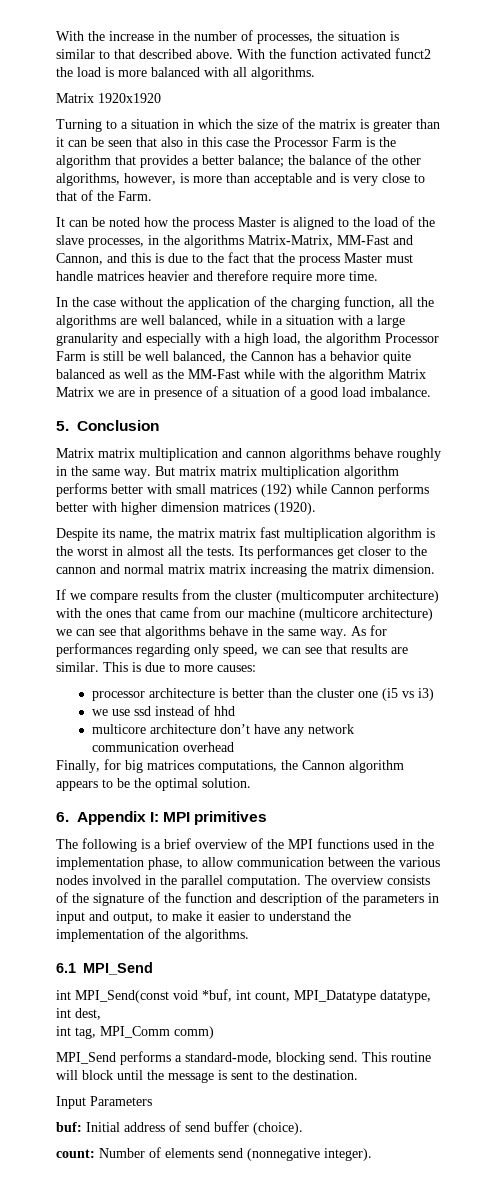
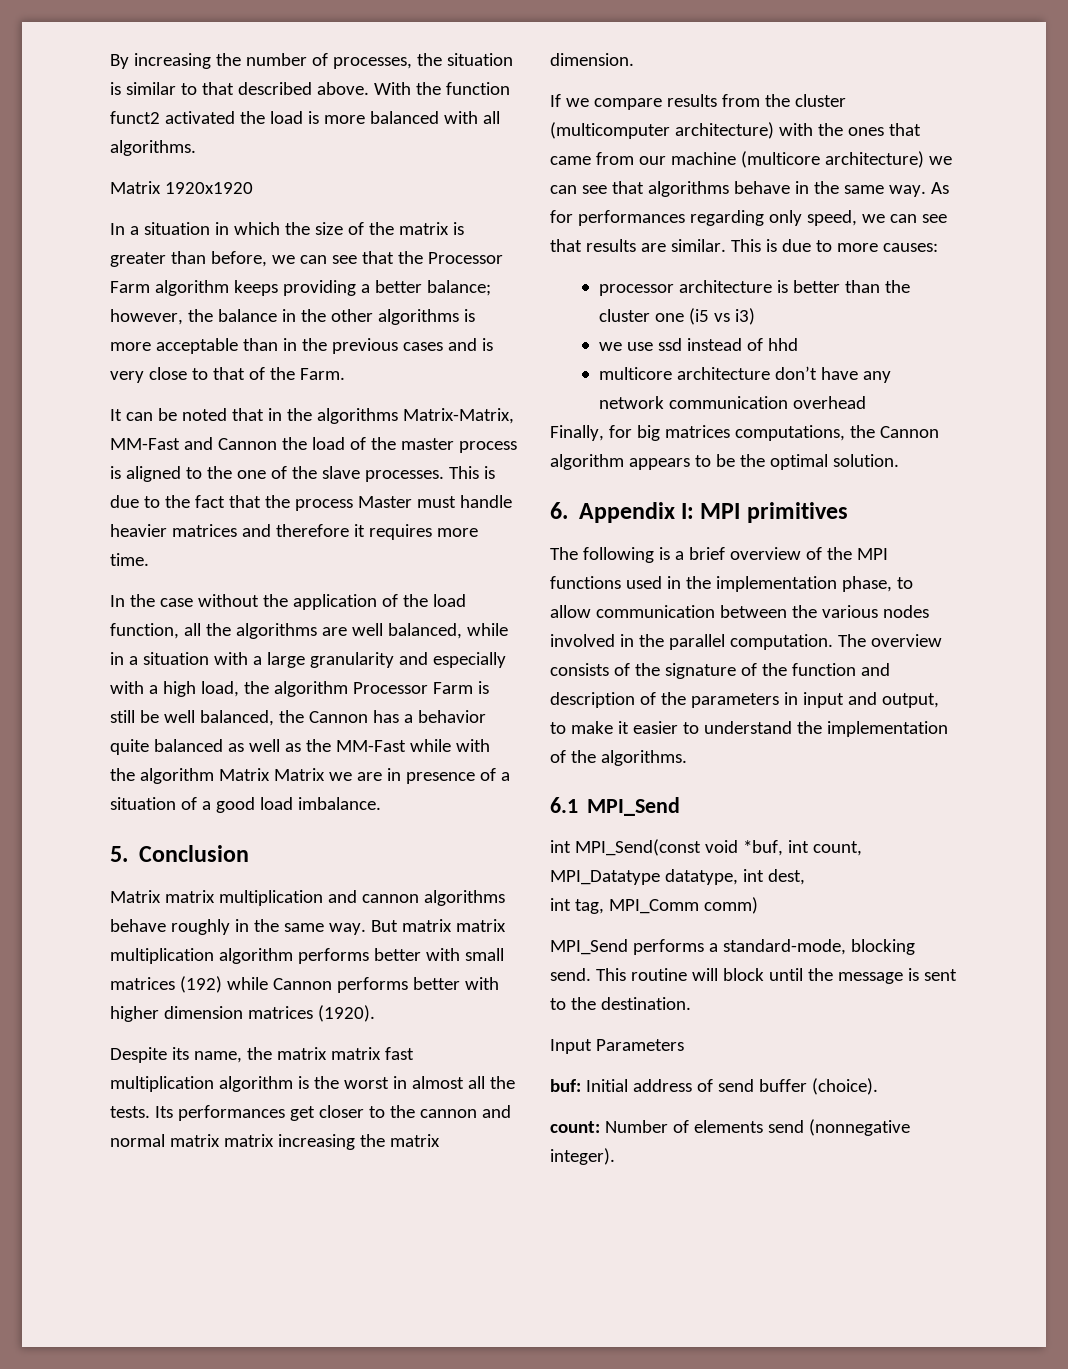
[56,31,169,41] With the increase in -> [110,53,211,69] By increasing
[341,48,431,59] activated funct2 -> [110,111,235,124] funct2 activated
[56,119,117,132] Turning to -> [110,223,125,235] In
[56,137,396,147] [56,155,188,168] it can be seen that also in this case the Processor Farm is the algorithm that provides -> [210,251,503,267] [110,280,356,296] before, we can see that the Processor Farm algorithm keeps providing
(284, 161) none -> [110,309,183,325] however,
[355,154,367,165] of -> [281,309,296,322] in
[56,173,312,186] algorithms, however, is more than acceptable -> [377,309,475,325] [110,338,443,354] algorithms is more acceptable than in the previous cases
[144,216,435,230] [56,235,144,248] how the process Master is aligned to the load of the slave processes, -> [231,408,264,421] that
[56,253,151,265] Cannon, and this -> [217,437,517,453] [110,466,479,482] Cannon the load of the master process is aligned to the one of the slave processes. This
[97,270,312,284] matrices heavier and therefore require -> [110,524,432,540] heavier matrices and therefore it requires
[291,297,340,310] charging -> [432,594,466,607] load

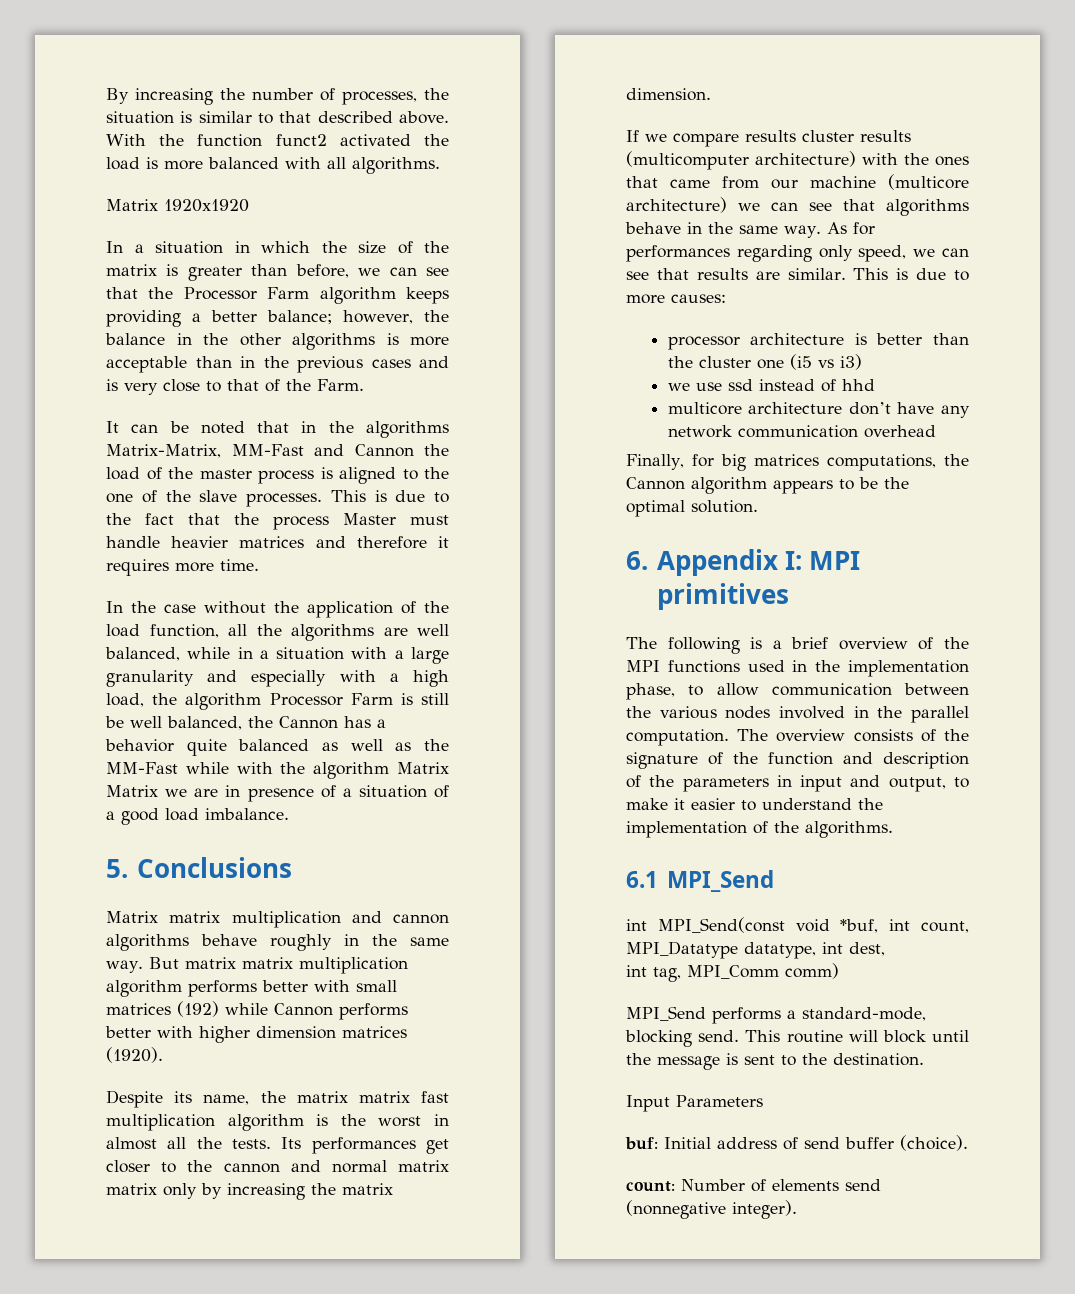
[138,845,249,862] Conclusion -> [136,857,292,878] Conclusions
(274, 1140) none -> [163,1183,222,1199] only by
[721,94,846,107] from the cluster -> [802,130,911,142] cluster results

